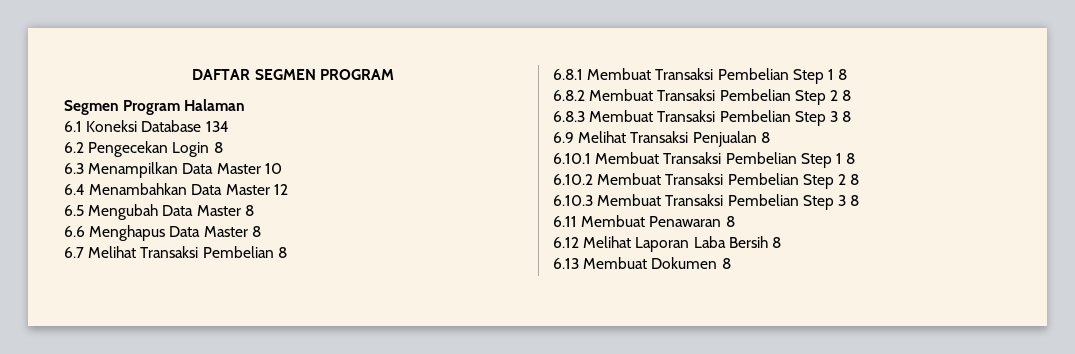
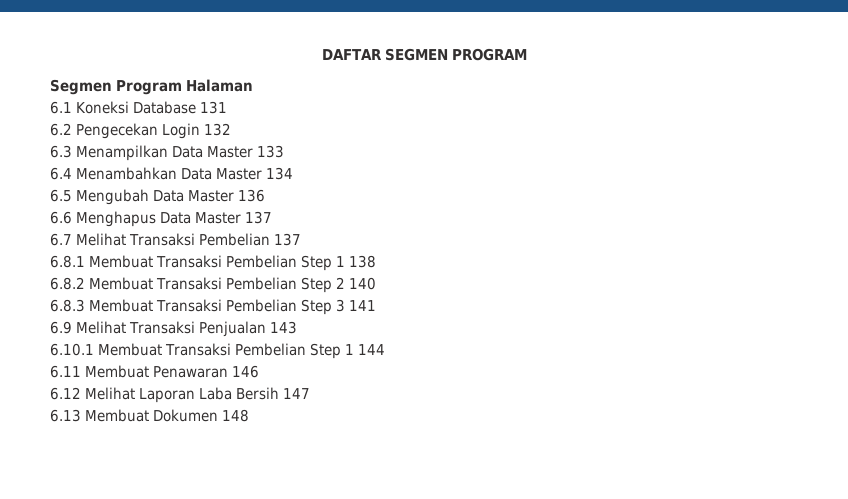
[205,121,229,132] 134 -> [200,101,227,114] 131
[213,142,223,153] 8 -> [204,123,231,136] 132
[264,163,282,174] 10 -> [257,145,284,158] 133
[273,184,288,195] 12 -> [266,167,293,180] 134
[244,205,254,216] 8 -> [238,189,265,202] 136
[251,226,261,237] 8 -> [245,211,272,224] 137
[277,247,287,258] 8 -> [273,233,301,246] 137
[838,69,848,80] 8 -> [348,255,376,268] 138
[842,90,852,101] 8 -> [348,277,376,290] 140
[842,111,852,122] 8 -> [348,300,376,311] 141
[760,132,770,143] 8 -> [269,321,297,334] 143
[846,153,856,164] [553,173,860,189] [553,194,860,210] 8 // 6.10.2 Membuat Transaksi Pembelian Step 2 8 // 6.10.3 Membuat Transaksi Pembelian Step 3 8 -> [357,344,385,355] 144
[725,216,735,227] 8 -> [232,365,259,378] 146
[771,237,781,248] 8 -> [283,388,310,399] 147
[721,258,731,269] 8 -> [222,409,249,422] 148

